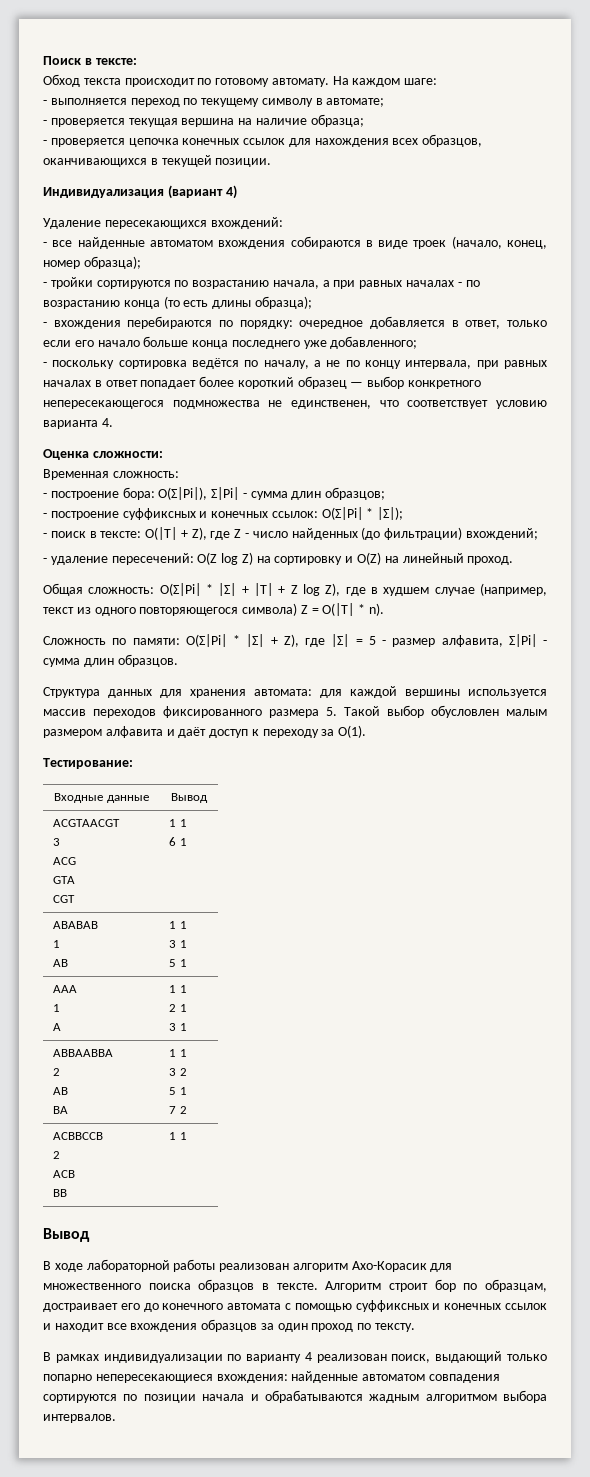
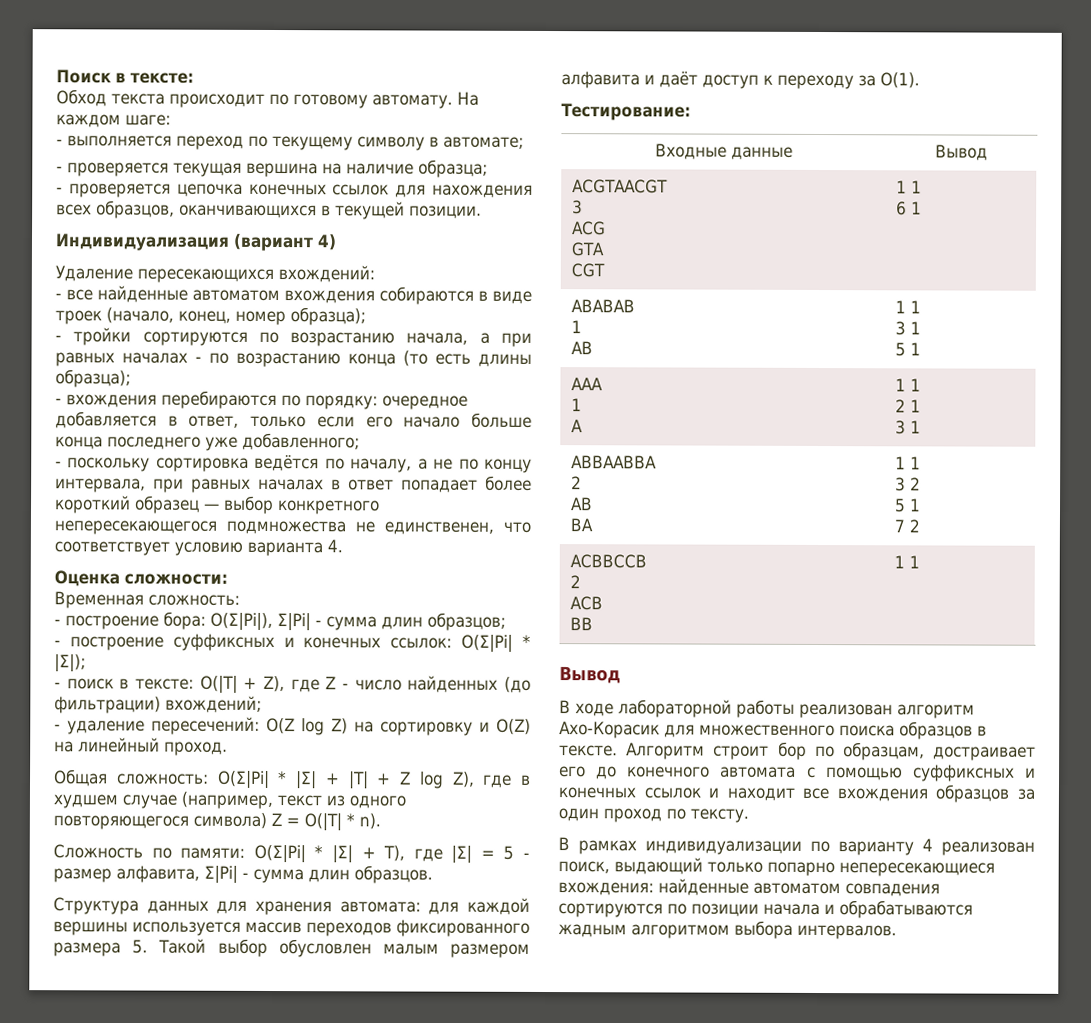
[283,634,299,647] Z), -> [383,845,406,862] T),

